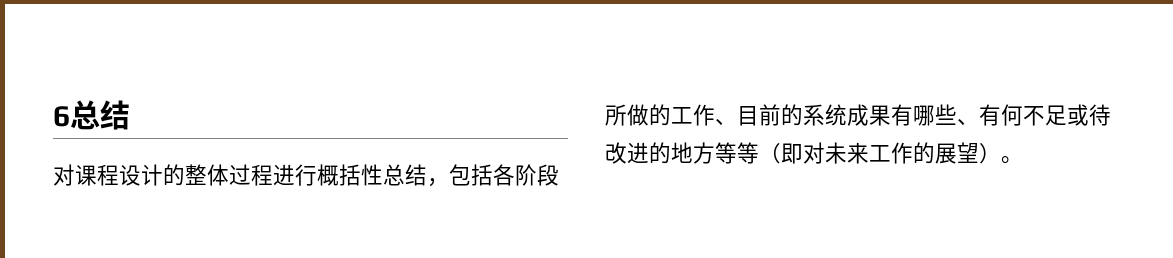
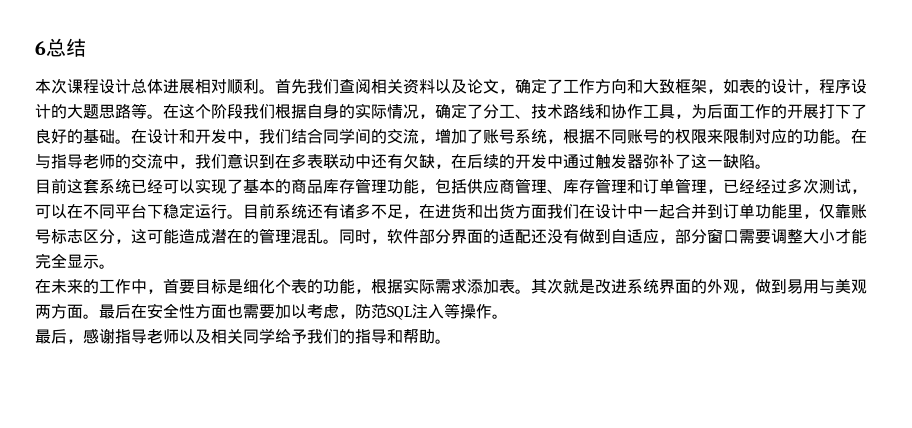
[53,164,75,186] 对 -> [35,78,67,94] 本次
[163,164,559,187] [605,104,1111,126] [605,142,1001,164] 的整体过程进行概括性总结，包括各阶段所做的工作、目前的系统成果有哪些、有何不足或待改进的地方等等（即对未来工作的展望） -> [131,78,867,94] [35,103,867,119] [35,128,867,144] [35,153,771,169] [35,178,867,194] [35,203,867,219] [35,228,867,244] [35,253,115,269] [35,278,867,294] [35,303,508,320] [35,328,435,344] 总体进展相对顺利。首先我们查阅相关资料以及论文，确定了工作方向和大致框架，如表的设计，程序设计的大题思路等。在这个阶段我们根据自身的实际情况，确定了分工、技术路线和协作工具，为后面工作的开展打下了良好的基础。在设计和开发中，我们结合同学间的交流，增加了账号系统，根据不同账号的权限来限制对应的功能。在与指导老师的交流中，我们意识到在多表联动中还有欠缺，在后续的开发中通过触发器弥补了这一缺陷。 // 目前这套系统已经可以实现了基本的商品库存管理功能，包括供应商管理、库存管理和订单管理，已经经过多次测试，可以在不同平台下稳定运行。目前系统还有诸多不足，在进货和出货方面我们在设计中一起合并到订单功能里，仅靠账号标志区分，这可能造成潜在的管理混乱。同时，软件部分界面的适配还没有做到自适应，部分窗口需要调整大小才能完全显示。 // 在未来的工作中，首要目标是细化个表的功能，根据实际需求添加表。其次就是改进系统界面的外观，做到易用与美观两方面。最后在安全性方面也需要加以考虑，防范SQL注入等操作。 // 最后，感谢指导老师以及相关同学给予我们的指导和帮助

